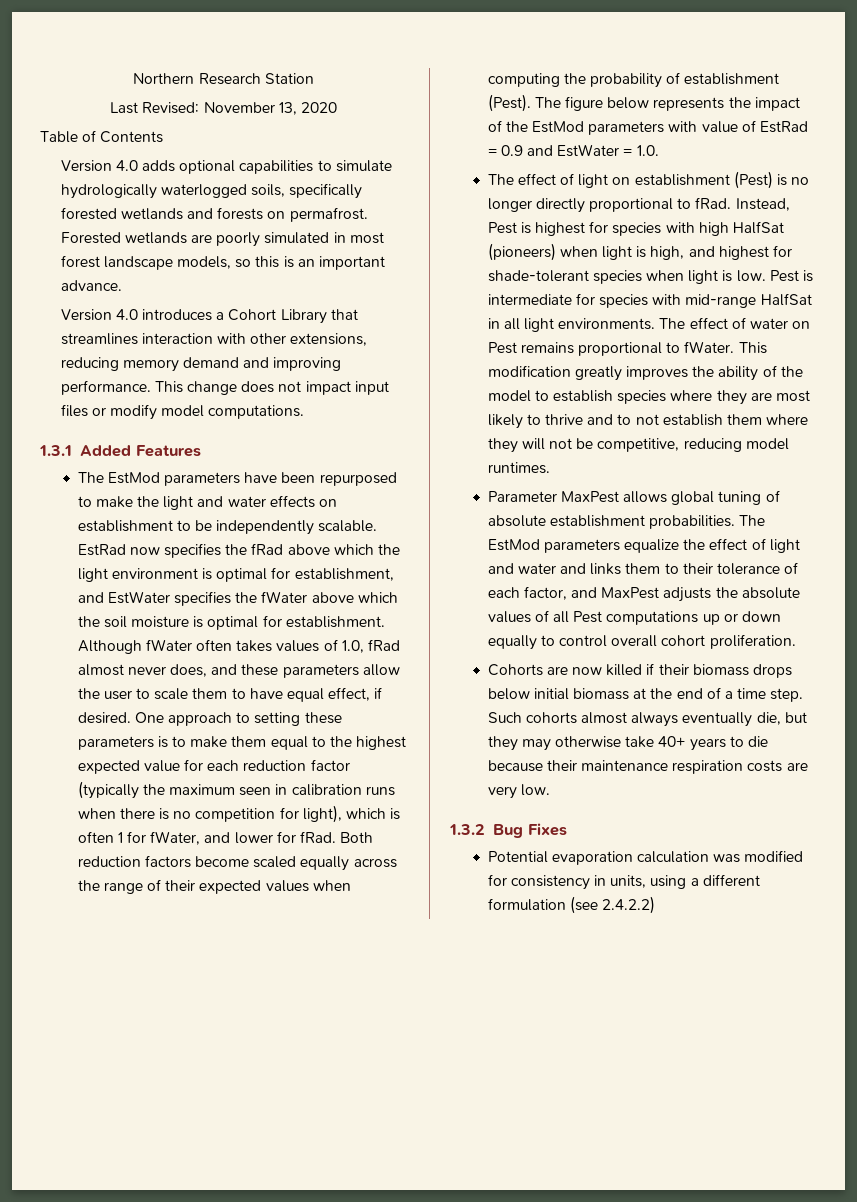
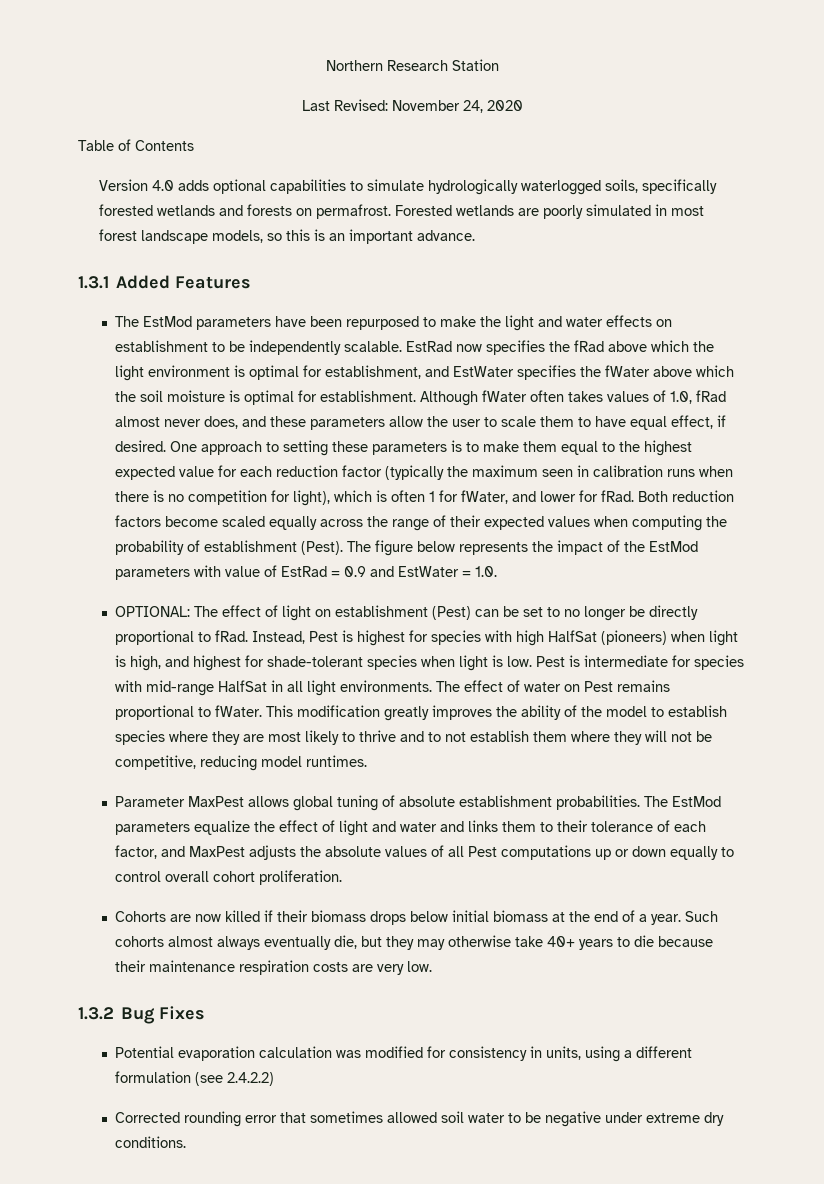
[278,102,297,115] 13, -> [462,100,483,113] 24,
[60,309,358,324] [60,333,368,346] [60,357,342,372] [60,380,389,395] [60,404,305,420] // Version 4.0 introduces a Cohort Library that streamlines interaction with other extensions, reducing memory demand and improving performance. This change does not impact input files or modify model computations. -> (476, 235) none
(659, 150) none -> [115,606,191,617] OPTIONAL:
[776,174,787,186] is -> [475,606,561,617] can be set to
(532, 205) none -> [629,606,646,617] be
[737,688,804,702] time step. -> [651,914,682,925] year.
(656, 905) none -> [115,1111,725,1127] [115,1136,187,1148] // Corrected rounding error that sometimes allowed soil water to be negative under extreme dry conditions.

